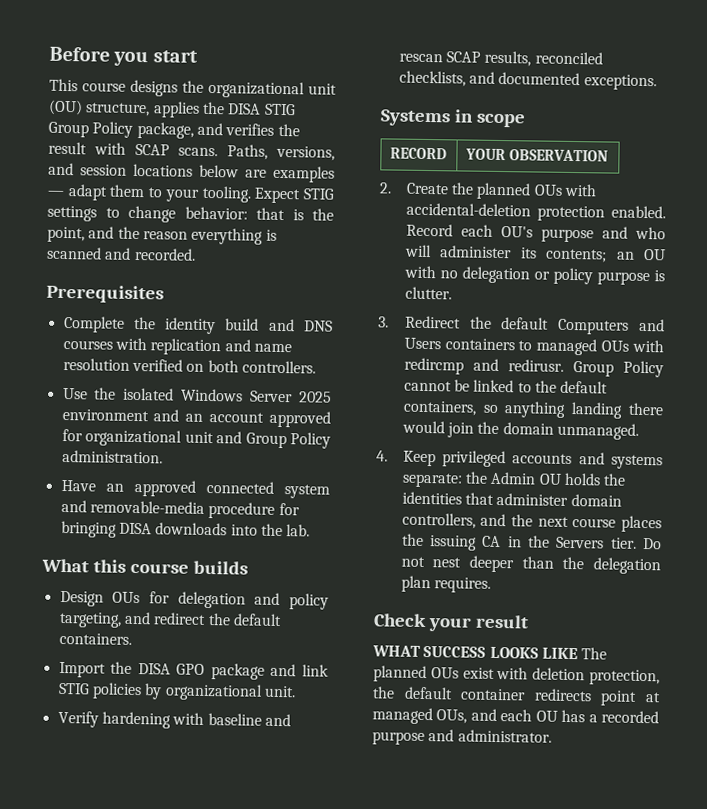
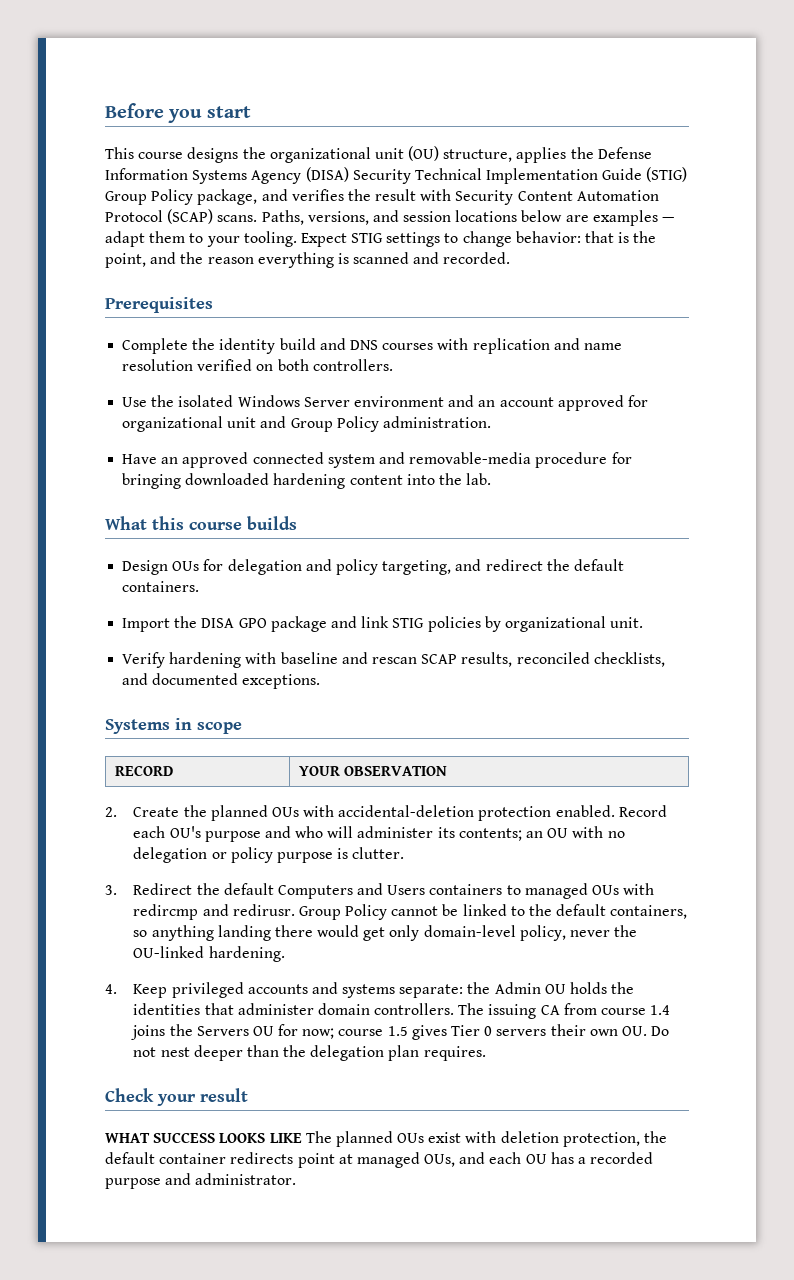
[227,103,296,116] DISA STIG -> [597,147,652,159] [105,167,688,184] Defense Information Systems Agency (DISA) Security Technical Implementation Guide (STIG)
[134,143,170,156] SCAP -> [455,190,659,205] [105,209,214,224] Security Content Automation Protocol (SCAP)
[299,391,332,403] 2025 -> (350, 402) none
[118,522,228,536] DISA downloads -> [185,473,403,489] downloaded hardening content
[447,421,640,440] join the domain unmanaged. -> [363,925,638,941] [133,946,285,962] get only domain-level policy, never the OU-linked hardening.
[401,512,662,533] [401,533,637,551] controllers, and the next course places the issuing CA in the Servers tier. -> [374,1003,671,1019] [131,1024,647,1040] controllers. The issuing CA from course 1.4 joins the Servers OU for now; course 1.5 gives Tier 0 servers their own OU.

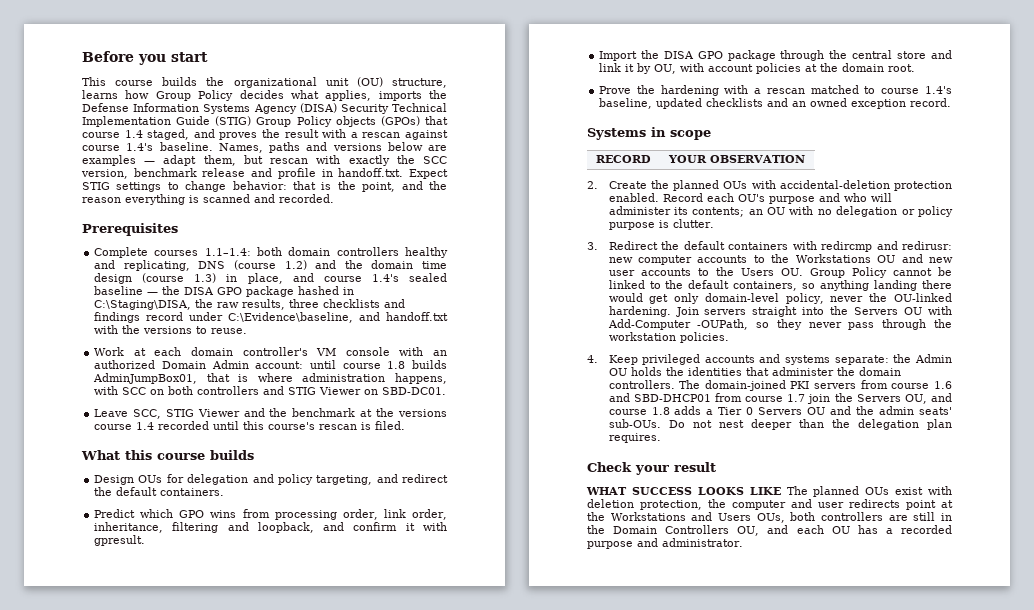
[187,147,239,163] designs -> [162,77,198,86] builds
[516,147,567,163] applies -> [82,90,422,101] learns how Group Policy decides what applies, imports
[197,189,659,205] [105,209,518,225] package, and verifies the result with Security Content Automation Protocol (SCAP) scans. Paths, versions, and session locations -> [335,116,448,127] [82,129,449,140] [82,142,382,153] objects (GPOs) that course 1.4 staged, and proves the result with a rescan against course 1.4's baseline. Names, paths and versions
[149,231,297,247] them to your tooling. -> [203,155,448,166] [81,168,404,179] them, but rescan with exactly the SCC version, benchmark release and profile in handoff.txt.
[192,338,622,354] [122,359,393,371] [122,395,648,411] [122,416,491,432] [122,452,632,468] [122,473,492,489] the identity build and DNS courses with replication and name resolution verified on both controllers. // Use the isolated Windows Server environment and an account approved for organizational unit and Group Policy administration. // Have an approved connected system and removable-media procedure for bringing downloaded hardening content into the lab. -> [154,247,448,258] [94,260,448,271] [94,273,448,284] [94,286,355,297] [94,299,406,310] [94,312,448,323] [94,325,248,334] [94,347,448,356] [94,360,447,369] [93,373,447,384] [94,386,447,395] [94,408,448,419] [94,421,406,430] courses 1.1–1.4: both domain controllers healthy and replicating, DNS (course 1.2) and the domain time design (course 1.3) in place, and course 1.4's sealed baseline — the DISA GPO package hashed in C:\Staging\DISA, the raw results, three checklists and findings record under C:\Evidence\baseline, and handoff.txt with the versions to reuse. // Work at each domain controller's VM console with an authorized Domain Admin account: until course 1.8 builds AdminJumpBox01, that is where administration happens, with SCC on both controllers and STIG Viewer on SBD-DC01. // Leave SCC, STIG Viewer and the benchmark at the versions course 1.4 recorded until this course's rescan is filed.
(200, 586) none -> [94,509,448,520] [94,522,447,533] [94,535,146,546] // Predict which GPO wins from processing order, link order, inheritance, filtering and loopback, and confirm it with gpresult.
[330,616,644,632] [122,652,665,668] [122,673,321,689] and link STIG policies by organizational unit. // Verify hardening with baseline and rescan SCAP results, reconciled checklists, and documented exceptions. -> [780,50,952,61] [599,63,916,74] [599,85,952,96] [599,98,952,109] through the central store and link it by OU, with account policies at the domain root. // Prove the hardening with a rescan matched to course 1.4's baseline, updated checklists and an owned exception record.
[277,883,655,899] [133,904,295,920] Computers and Users containers to managed OUs with redircmp and redirusr. -> [728,241,952,252] [608,254,953,265] [608,267,803,276] containers with redircmp and redirusr: new computer accounts to the Workstations OU and new user accounts to the Users OU.
(285, 954) none -> [675,306,952,317] [607,319,952,330] [608,332,729,343] Join servers straight into the Servers OU with Add-Computer -OUPath, so they never pass through the workstation policies.
(314, 1009) none -> [836,367,855,376] the
[488,1003,671,1019] [131,1024,647,1040] issuing CA from course 1.4 joins the Servers OU for now; course 1.5 gives Tier 0 servers their own OU. -> [704,380,952,391] [608,393,952,404] [608,406,952,415] [608,419,661,428] domain-joined PKI servers from course 1.6 and SBD-DHCP01 from course 1.7 join the Servers OU, and course 1.8 adds a Tier 0 Servers OU and the admin seats' sub-OUs.
[105,1152,456,1168] default container redirects point at managed OUs, -> [732,499,953,510] [587,512,952,523] [587,525,760,536] computer and user redirects point at the Workstations and Users OUs, both controllers are still in the Domain Controllers OU,

